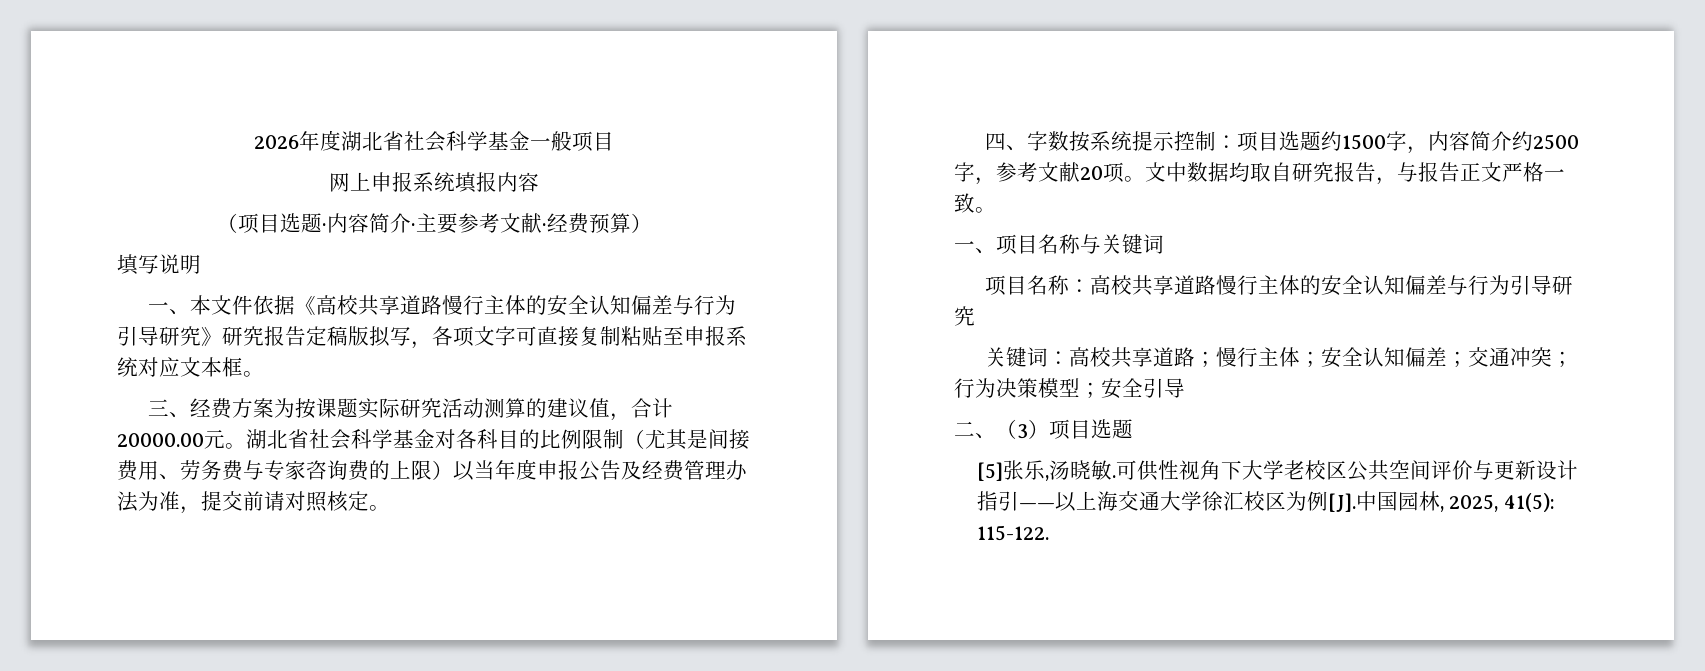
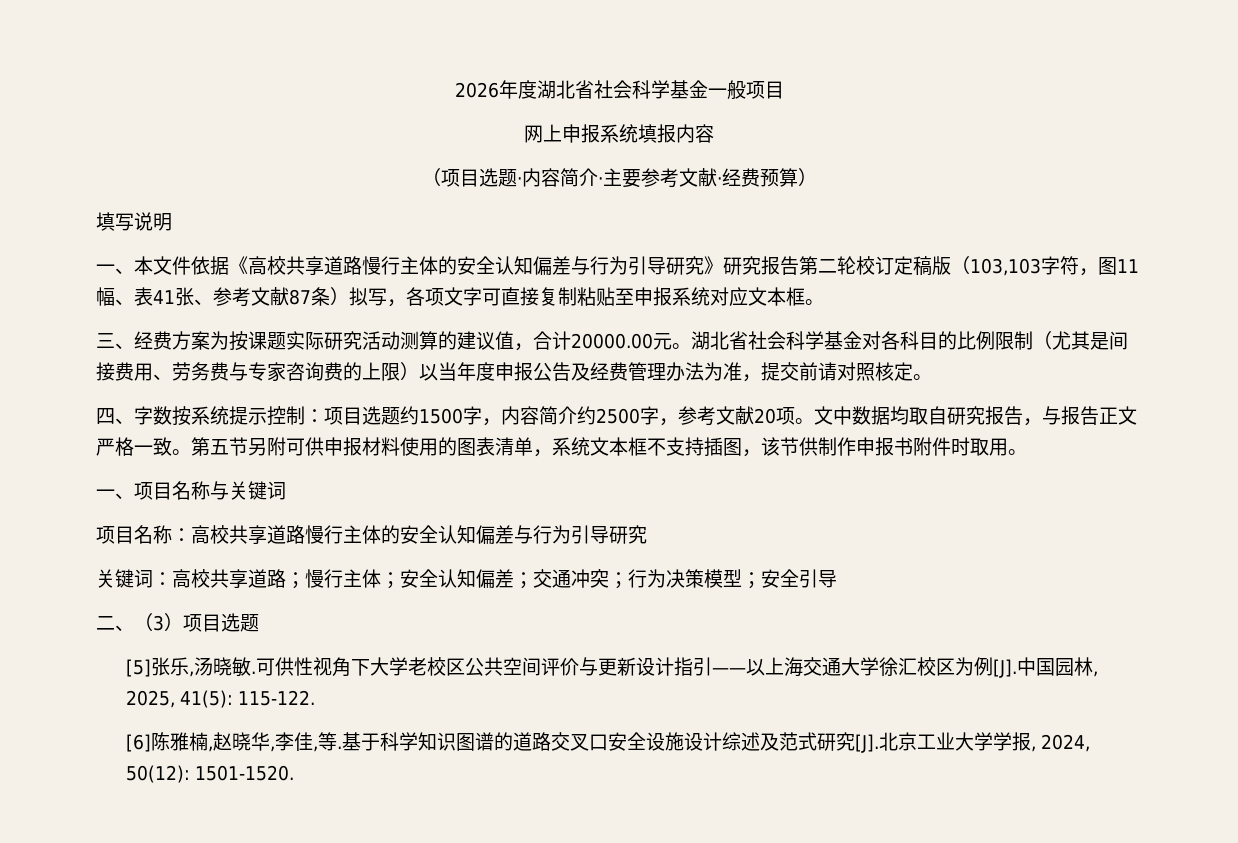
[306,326,369,346] 定稿版 -> [799,256,1139,276] [96,287,349,307] 第二轮校订定稿版（103,103字符，图11幅、表41张、参考文献87条）
(996, 210) none -> [191,437,1027,457] 第五节另附可供申报材料使用的图表清单，系统文本框不支持插图，该节供制作申报书附件时取用。
(1049, 533) none -> [125,732,1090,753] [125,765,294,783] // [6]陈雅楠,赵晓华,李佳,等.基于科学知识图谱的道路交叉口安全设施设计综述及范式研究[J].北京工业大学学报, 2024, 50(12): 1501-1520.

